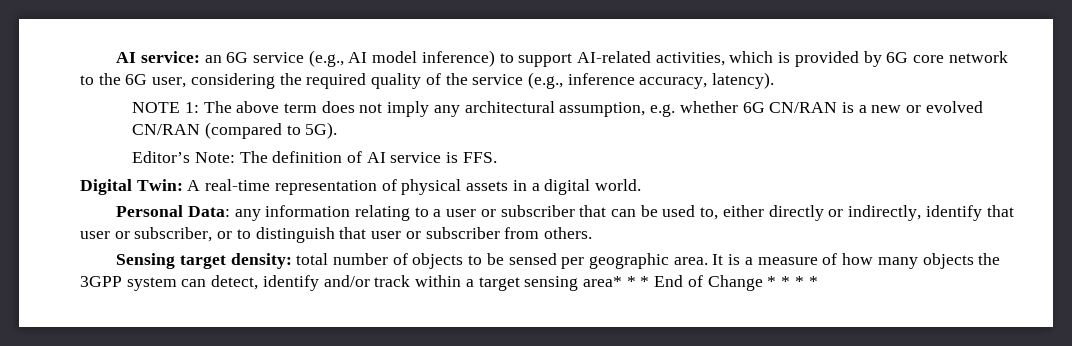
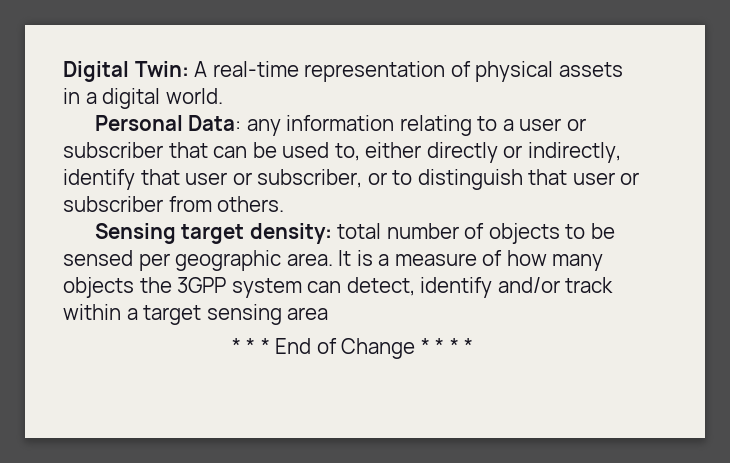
[116,50,1008,67] [80,72,775,89] [132,101,983,117] [132,122,338,139] [132,151,497,163] AI service: an 6G service (e.g., AI model inference) to support AI-related activities, which is provided by 6G core network to the 6G user, considering the required quality of the service (e.g., inference accuracy, latency). // NOTE 1: The above term does not imply any architectural assumption, e.g. whether 6G CN/RAN is a new or evolved CN/RAN (compared to 5G). // Editor’s Note: The definition of AI service is FFS. // -> (63, 71) none
[582,276,622,287] area* -> [287,307,329,320] [231,338,241,354] area // *

